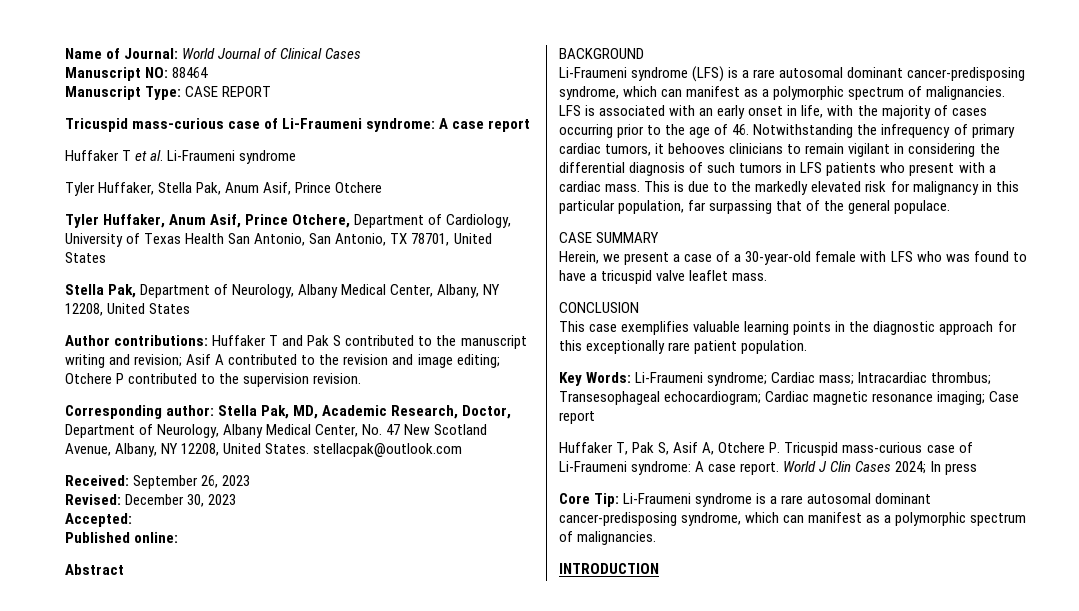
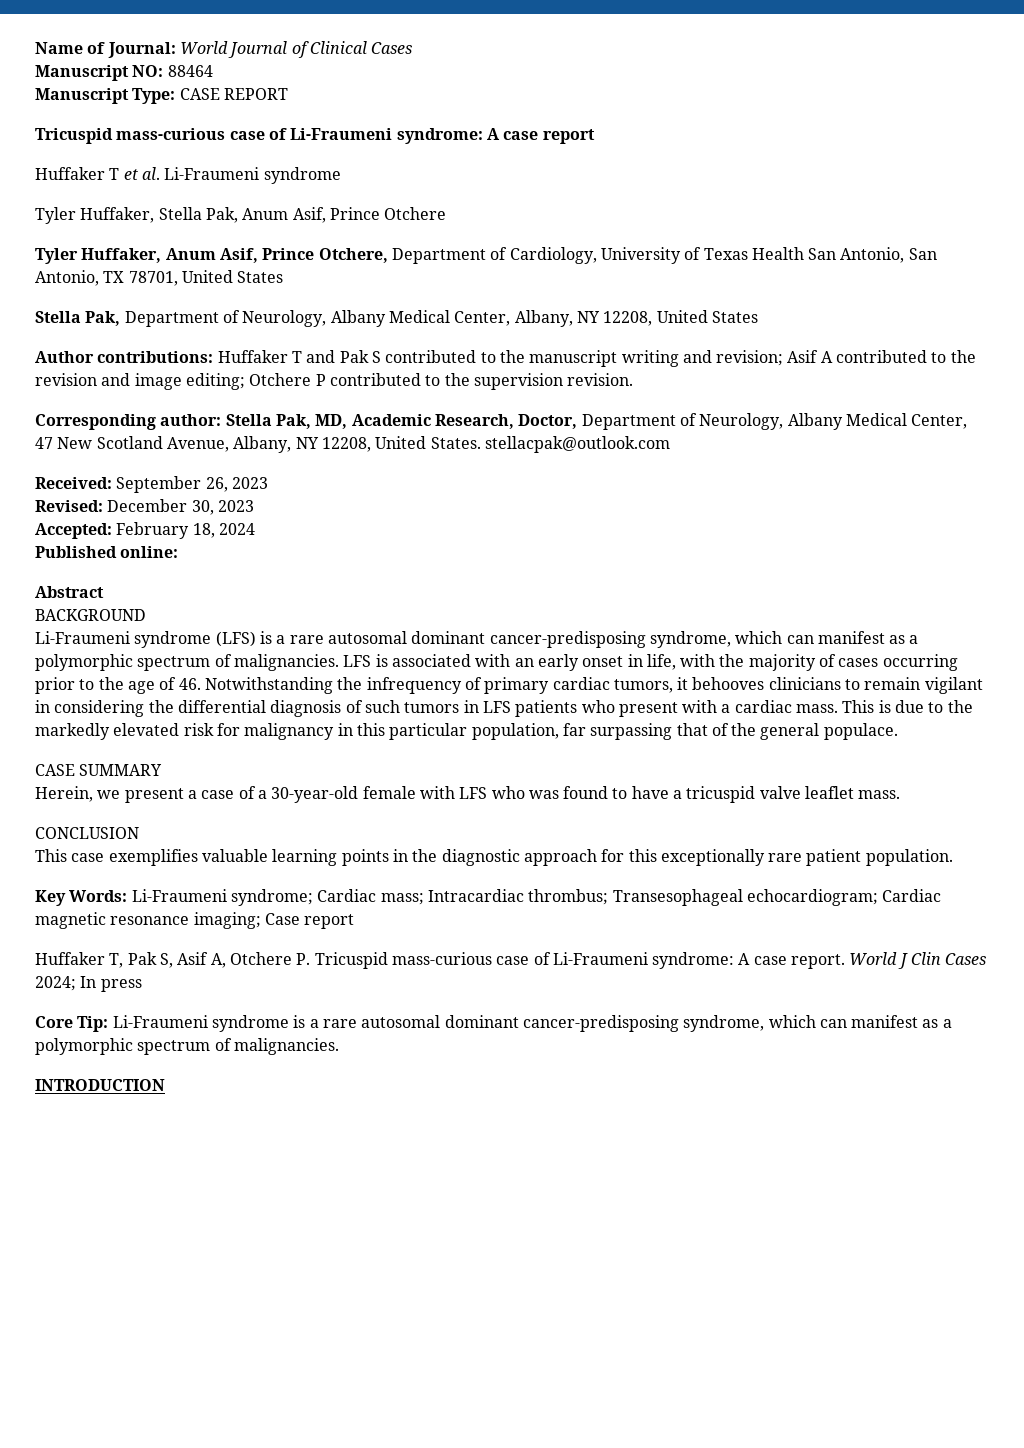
[362,424,383,435] No. -> (968, 421) none
(132, 520) none -> [116,522,255,539] February 18, 2024

